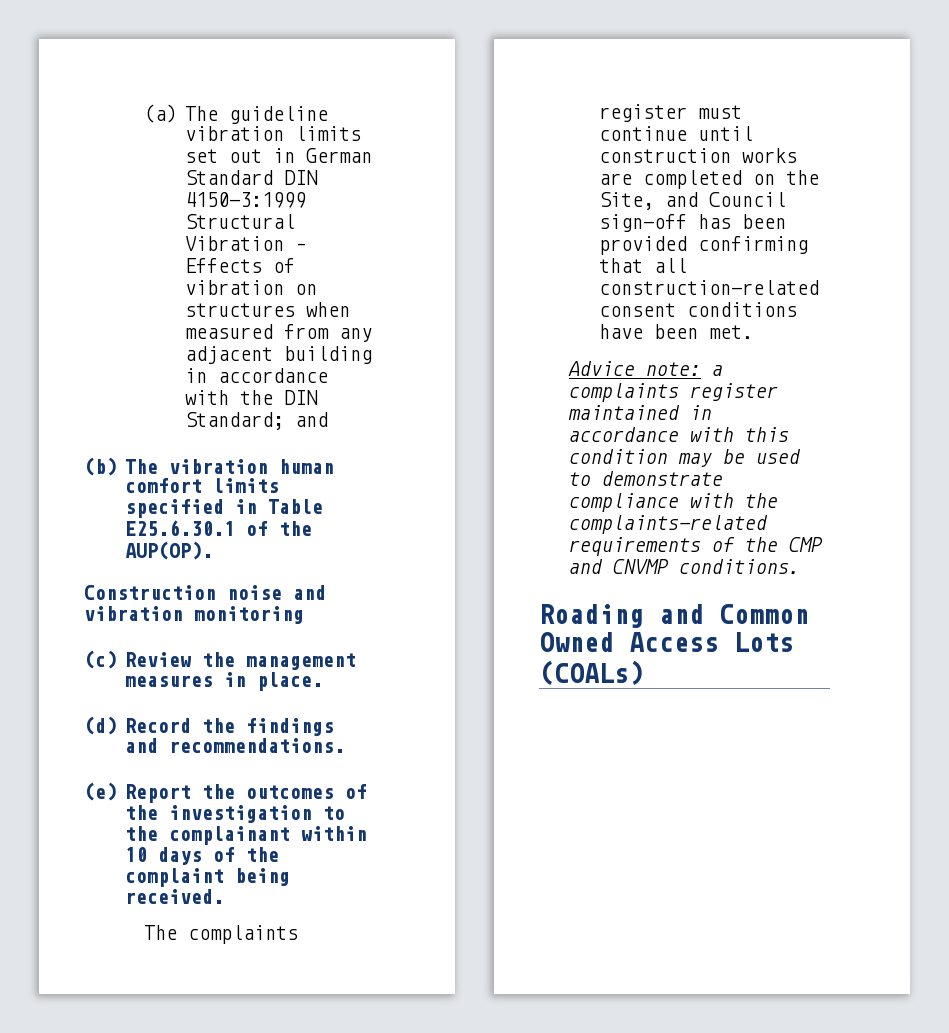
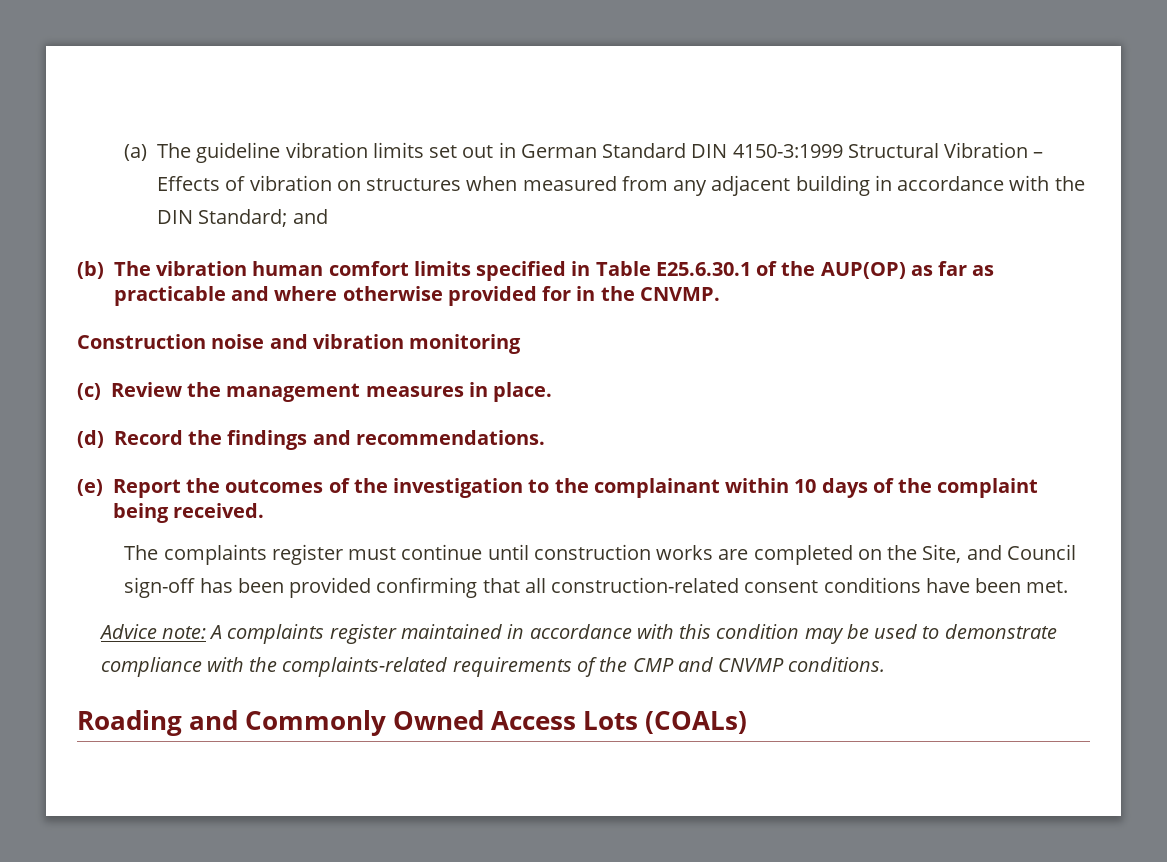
[125,541,214,560] AUP(OP). -> [820,261,995,279] [113,286,720,306] AUP(OP) as far as practicable and where otherwise provided for in the CNVMP.
[711,365,723,376] a -> [209,625,223,639] A
[719,604,809,624] Common -> [245,710,387,736] Commonly

